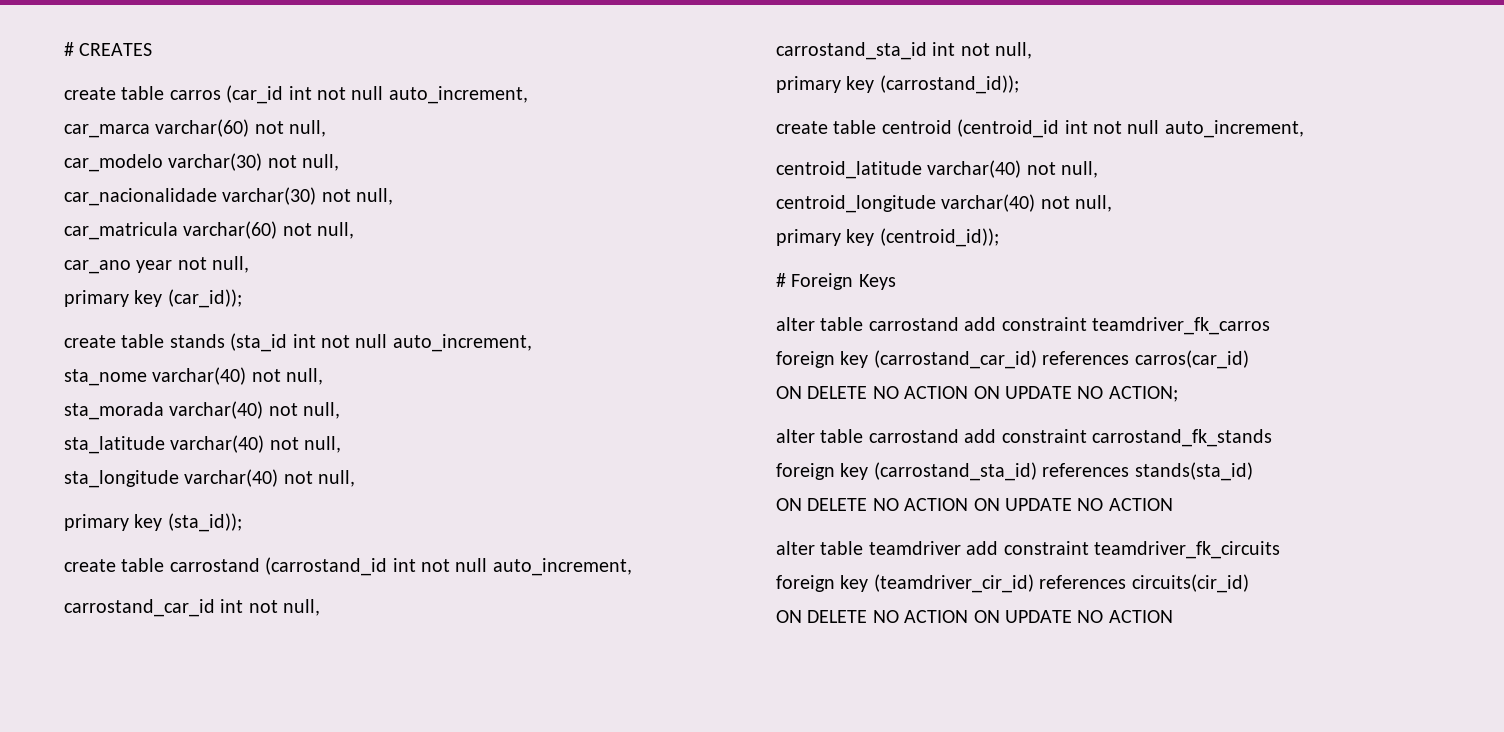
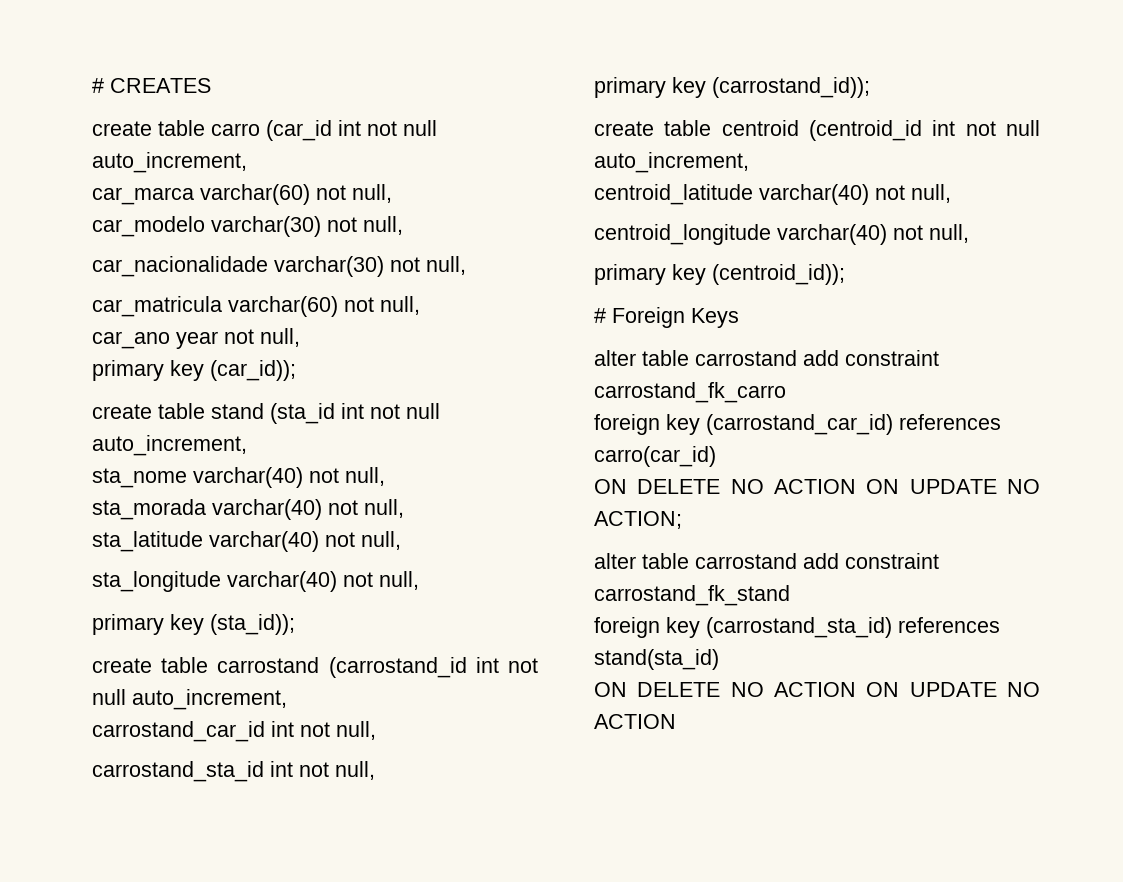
[169,90,221,100] carros -> [211,123,260,136] carro
[169,334,225,348] stands -> [211,403,264,419] stand
[1092,317,1270,335] teamdriver_fk_carros -> [594,382,786,403] carrostand_fk_carro
[1134,350,1249,369] carros(car_id) -> [594,446,716,467] carro(car_id)
[1092,429,1272,447] carrostand_fk_stands -> [594,585,790,606] carrostand_fk_stand
[1134,462,1253,481] [776,498,1173,511] [776,541,1280,559] [776,574,1249,593] [776,610,1173,623] stands(sta_id) // ON DELETE NO ACTION ON UPDATE NO ACTION // alter table teamdriver add constraint teamdriver_fk_circuits // foreign key (teamdriver_cir_id) references circuits(cir_id) // ON DELETE NO ACTION ON UPDATE NO ACTION -> [594,649,719,670] [594,682,1040,697] [594,714,676,729] stand(sta_id) // ON DELETE NO ACTION ON UPDATE NO ACTION

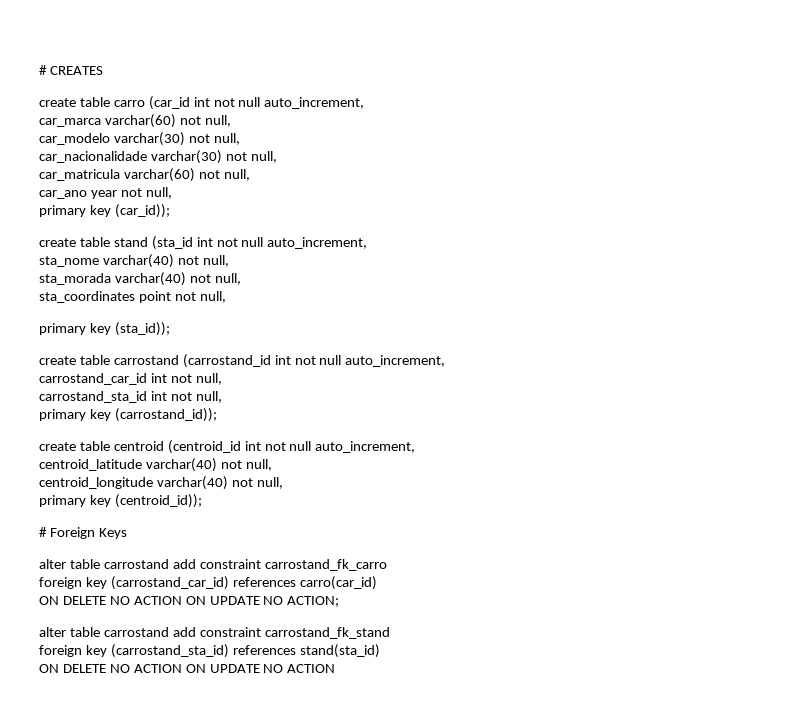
[92,531,401,552] [92,571,337,592] sta_latitude varchar(40) not null, // sta_longitude varchar(40) -> [39,291,171,303] sta_coordinates point

